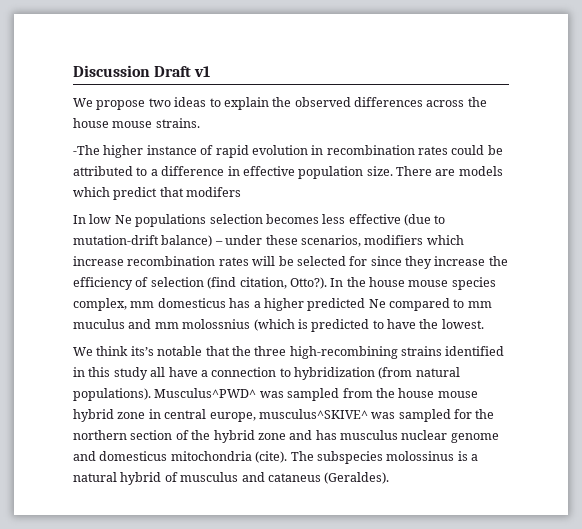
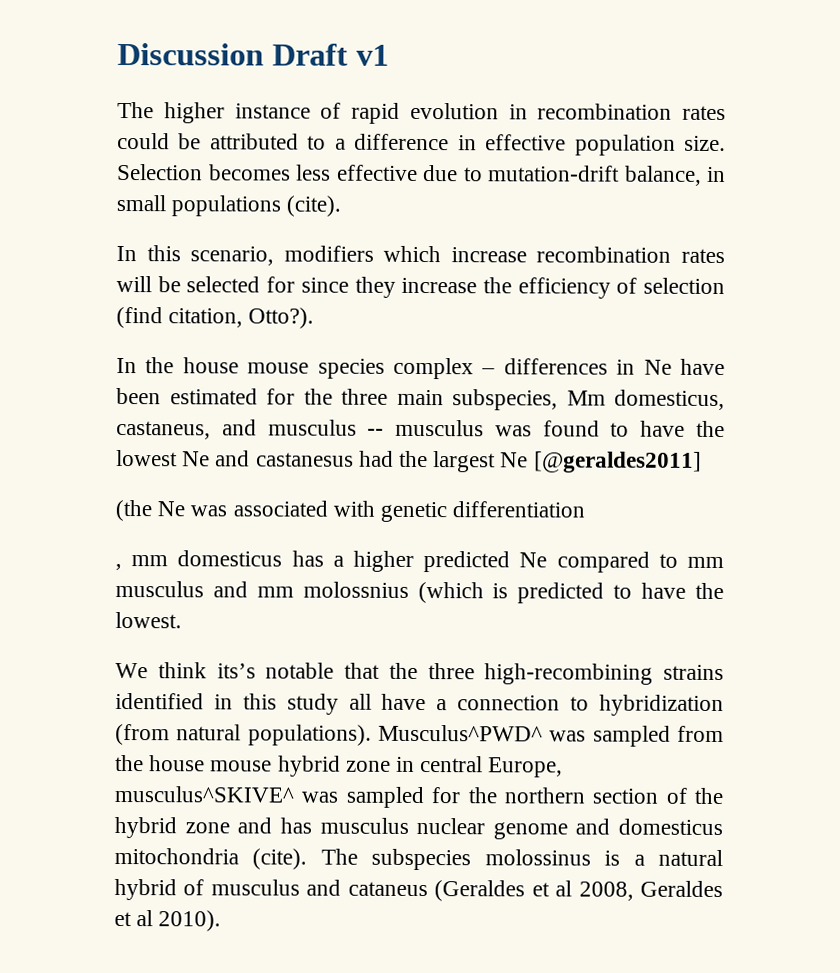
[73,97,487,110] [73,118,200,128] [73,145,100,155] We propose two ideas to explain the observed differences across the house mouse strains. // -The -> [117,101,154,119] The
[396,166,503,176] [73,187,242,200] [73,214,263,227] There are models which predict that modifers // In low Ne populations selection -> [117,163,203,181] Selection
[404,214,431,226] (due -> [423,165,458,182] due
[161,235,361,247] balance) – under these scenarios, -> [623,165,726,186] [116,194,342,217] [116,245,275,266] balance, in small populations (cite). // In this scenario,
(327, 283) none -> (315, 318) //
[73,298,127,311] complex, -> [393,357,725,380] [116,387,725,411] [116,419,725,440] [116,449,702,473] [115,499,586,523] [115,563,122,571] complex – differences in Ne have been estimated for the three main subspecies, Mm domesticus, castaneus, and musculus -- musculus was found to have the lowest Ne and castanesus had the largest Ne [@geraldes2011] // (the Ne was associated with genetic differentiation // ,
[73,319,125,329] muculus -> [115,580,204,598] musculus
[209,412,256,422] europe, -> [488,757,564,778] Europe,
[324,472,390,484] (Geraldes). -> [434,880,724,902] [114,910,222,932] (Geraldes et al 2008, Geraldes et al 2010).

